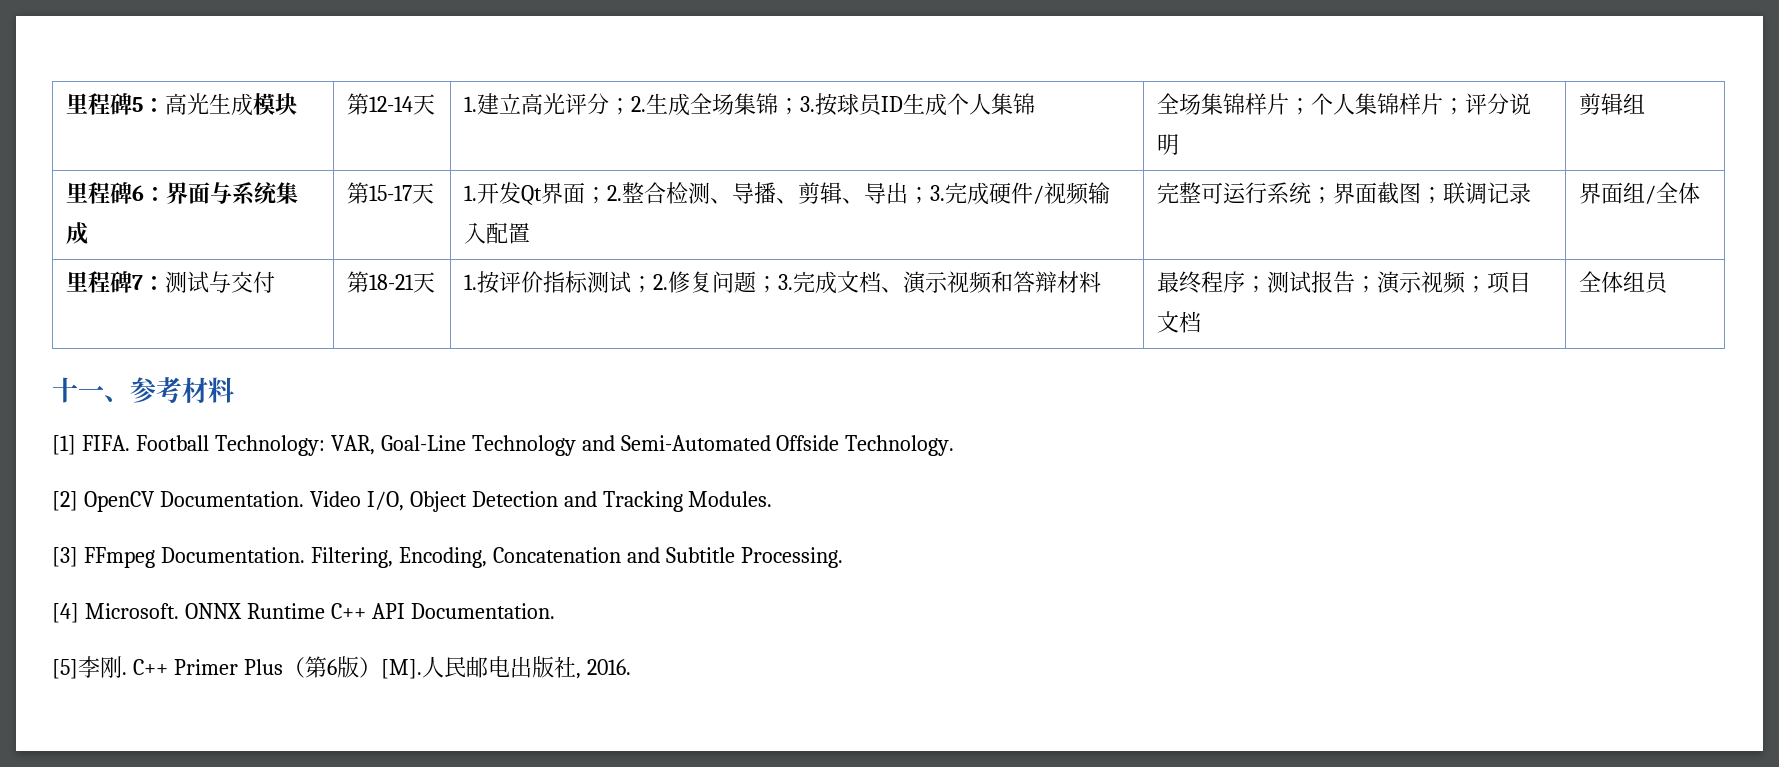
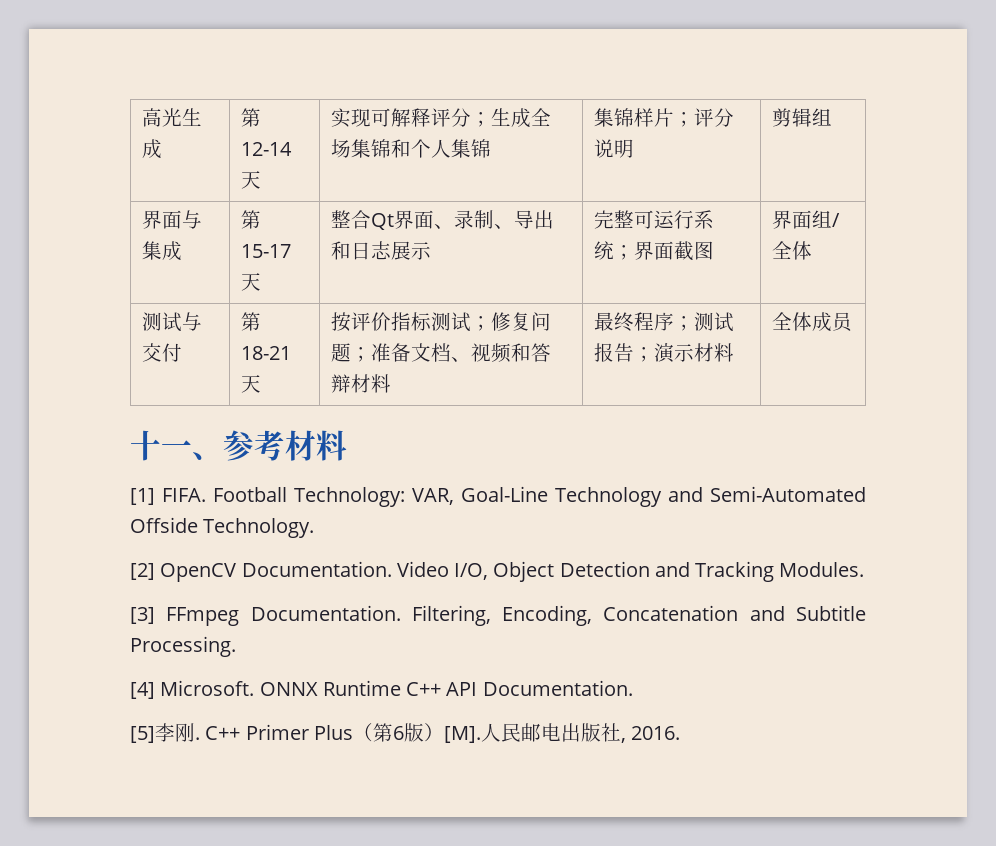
[66,93,166,115] 里程碑5： -> (142, 117) none
[253,93,298,115] 模块 -> (163, 149) none
[464,93,1036,116] [1157,93,1356,115] 1.建立高光评分；2.生成全场集锦；3.按球员ID生成个人集锦 | 全场集锦样片；个人 -> [331,108,552,128] [331,139,492,158] 实现可解释评分；生成全场集锦和个人集锦 |
[66,182,299,205] [66,222,89,245] [347,182,435,204] [464,182,1111,205] [464,222,531,244] 里程碑6：界面与系统集成 | 第15-17天 | 1.开发Qt界面；2.整合检测、导播、剪辑、导出；3.完成硬件/视频输入配置 -> [142,210,203,229] [142,241,183,261] [241,210,262,229] [241,244,292,258] [241,273,262,291] [331,210,555,230] [331,241,432,260] 界面与集成 | 第15-17天 | 整合Qt界面、录制、导出和日志展示
[1421,182,1532,204] ；联调记录 -> (715, 250) none
[66,271,166,293] 里程碑7： -> (813, 250) none
[464,274,478,290] 1. -> (262, 384) none
[653,274,669,290] 2. -> (492, 323) none
[778,271,949,294] 3.完成文档、演示 -> [371,343,472,362] 准备文档、
[1421,271,1532,294] [1157,311,1202,333] [1579,271,1646,293] 视频；项目文档 | 全体组 -> [694,343,735,362] [772,312,833,332] 材料 | 全体成

